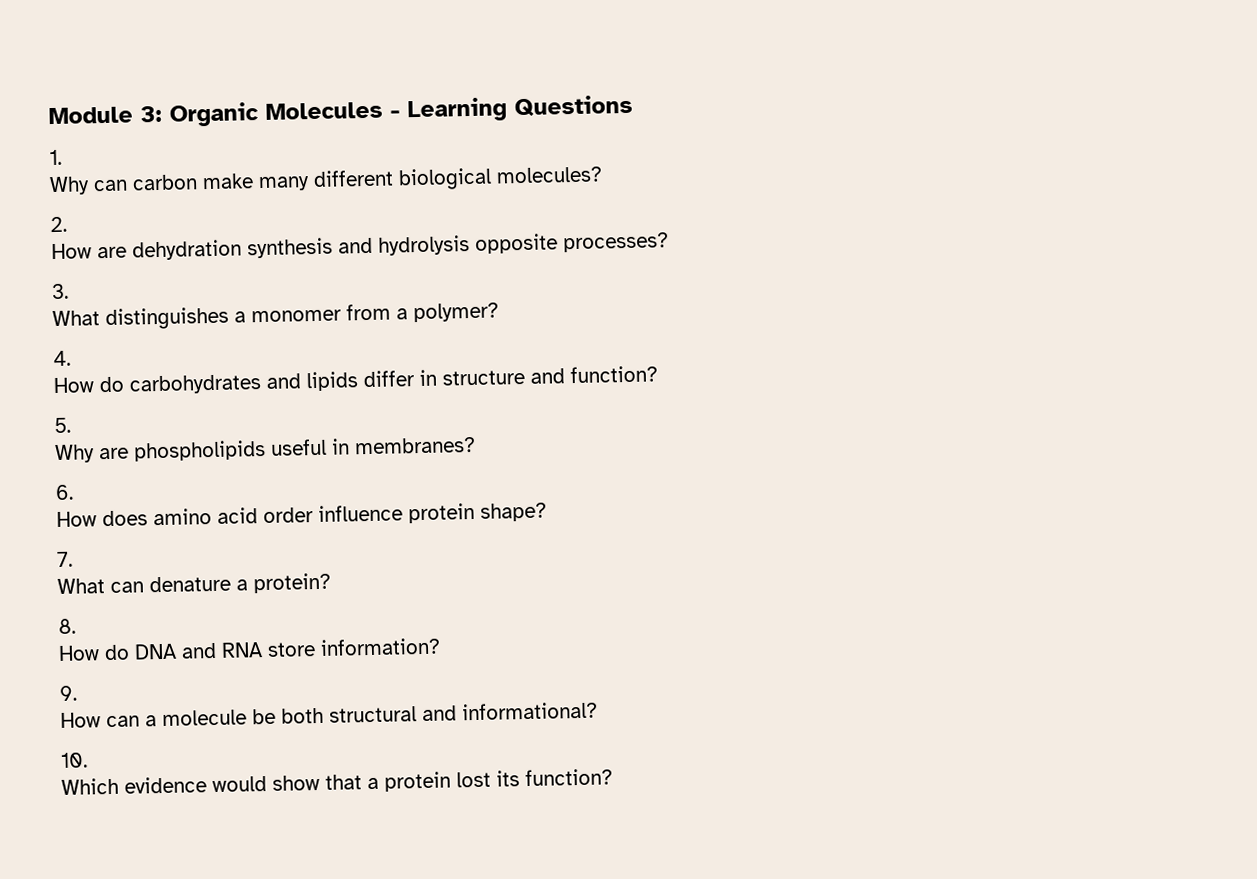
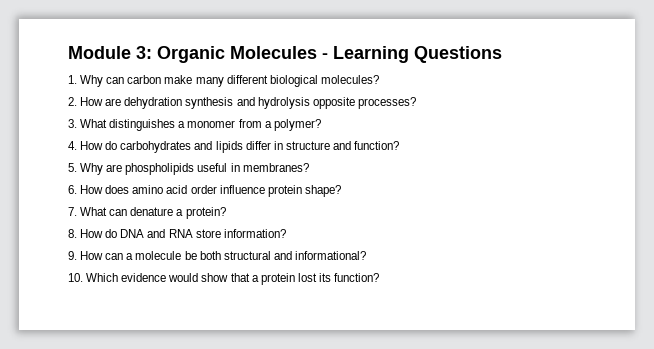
(62, 157) // -> (77, 79) none
(67, 224) // -> (77, 101) none
(69, 291) // -> (77, 123) none
(71, 358) // -> (77, 145) none
(71, 425) // -> (77, 167) none
(74, 492) // -> (77, 189) none
(73, 559) // -> (77, 211) none
(76, 626) // -> (77, 233) none
(77, 693) // -> (77, 255) none
(88, 760) // -> (83, 277) none

